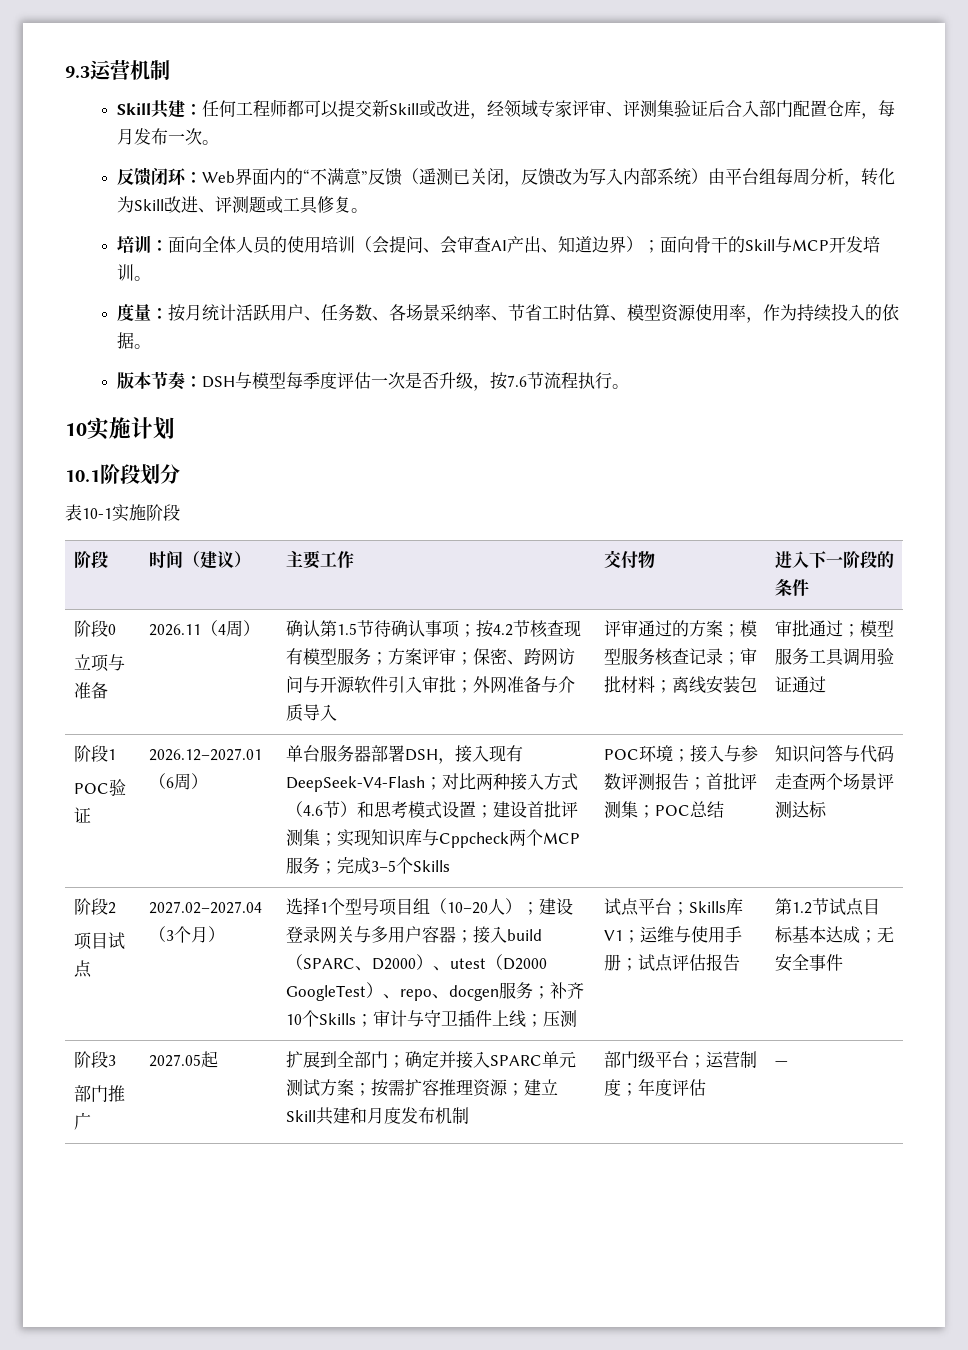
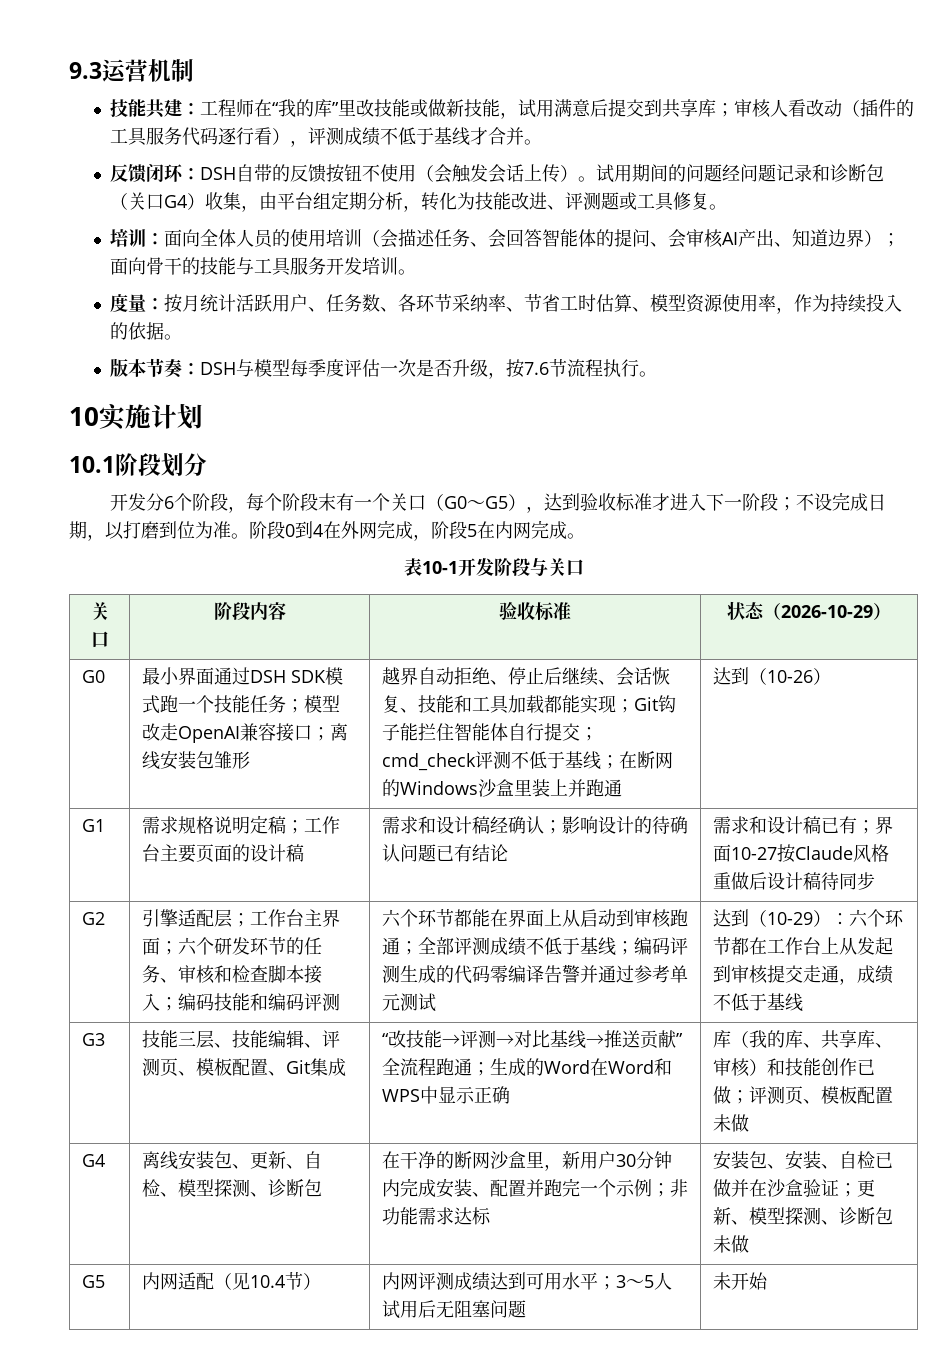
[117,99,896,119] [117,128,220,145] [117,167,709,187] Skill共建：任何工程师都可以提交新Skill或改进，经领域专家评审、评测集验证后合入部门配置仓库，每月发布一次。 // 反馈闭环：Web界面内的“不满意”反馈（遥测已关闭，反馈改为写入内部系统） -> [110,99,915,119] [110,127,543,147] [110,163,885,183] [110,192,260,212] 技能共建：工程师在“我的库”里改技能或做新技能，试用满意后提交到共享库；审核人看改动（插件的工具服务代码逐行看），评测成绩不低于基线才合并。 // 反馈闭环：DSH自带的反馈按钮不使用（会触发会话上传）。试用期间的问题经问题记录和诊断包（关口G4）收集，
[776,168,811,185] 每周 -> [331,191,368,210] 定期
[134,199,165,211] Skill -> [475,192,512,210] 技能
(390, 245) none -> [398,229,615,248] 描述任务、会回答智能体的
[474,236,492,252] 查 -> [704,229,724,248] 核
[745,236,830,253] Skill与MCP -> [200,257,327,276] 技能与工具服务
[406,304,441,321] 场景 -> [416,294,453,312] 环节
[65,504,180,522] [73,551,108,568] [148,551,251,569] [285,550,354,569] [603,550,655,569] [774,551,894,569] [774,579,809,596] [73,620,116,637] [73,654,125,672] [73,682,108,699] [148,620,260,637] [285,620,581,638] [285,648,575,666] [285,676,575,694] [285,704,337,722] [603,620,757,637] [603,648,757,666] [603,676,757,694] [774,620,894,637] [774,648,894,666] [774,676,826,693] [73,745,116,762] [73,779,126,796] [73,807,91,823] [148,748,262,761] [148,773,208,790] [285,745,523,764] [285,773,578,792] [285,801,578,819] [285,829,580,848] [285,857,450,874] [603,745,758,763] [603,773,757,790] [603,801,724,818] [774,745,894,763] [774,773,894,790] [774,801,827,818] [73,898,116,915] [73,932,125,950] [73,960,92,978] [148,901,262,914] [148,926,225,943] [285,897,573,916] [285,926,542,944] [285,954,547,971] [285,982,584,1001] [285,1010,577,1028] [603,898,743,916] [603,926,742,943] [603,954,740,972] [774,898,880,916] [774,926,894,943] [774,954,843,972] [73,1051,116,1068] [73,1085,125,1102] [73,1112,91,1130] [148,1051,218,1068] [285,1051,576,1069] [285,1079,558,1097] [285,1107,469,1125] [603,1051,757,1068] [603,1078,706,1096] [774,1061,788,1066] 表10-1实施阶段 // 阶段 | 时间（建议） | 主要工作 | 交付物 | 进入下一阶段的条件 // 阶段0 // 立项与准备 | 2026.11（4周） | 确认第1.5节待确认事项；按4.2节核查现有模型服务；方案评审；保密、跨网访问与开源软件引入审批；外网准备与介质导入 | 评审通过的方案；模型服务核查记录；审批材料；离线安装包 | 审批通过；模型服务工具调用验证通过 // 阶段1 // POC验证 | 2026.12–2027.01（6周） | 单台服务器部署DSH，接入现有DeepSeek-V4-Flash；对比两种接入方式（4.6节）和思考模式设置；建设首批评测集；实现知识库与Cppcheck两个MCP服务；完成3–5个Skills | POC环境；接入与参数评测报告；首批评测集；POC总结 | 知识问答与代码走查两个场景评测达标 // 阶段2 // 项目试点 | 2027.02–2027.04（3个月） | 选择1个型号项目组（10–20人）；建设登录网关与多用户容器；接入build（SPARC、D2000）、utest（D2000 GoogleTest）、repo、docgen服务；补齐10个Skills；审计与守卫插件上线；压测 | 试点平台；Skills库V1；运维与使用手册；试点评估报告 | 第1.2节试点目标基本达成；无安全事件 // 阶段3 // 部门推广 | 2027.05起 | 扩展到全部门；确定并接入SPARC单元测试方案；按需扩容推理资源；建立Skill共建和月度发布机制 | 部门级平台；运营制度；年度评估 | — -> [110,492,887,513] [69,520,585,541] [403,558,584,577] [90,602,109,621] [90,631,109,648] [213,602,286,620] [499,602,571,621] [727,601,891,620] [81,670,105,683] [141,667,343,685] [141,695,340,714] [141,723,348,743] [141,750,250,770] [381,667,670,686] [381,695,676,714] [381,723,598,741] [381,751,673,771] [381,779,622,797] [712,667,831,685] [81,819,105,832] [141,815,340,834] [141,844,304,863] [381,816,688,834] [381,844,508,862] [712,816,893,834] [712,844,889,863] [712,872,875,890] [81,912,105,925] [141,909,340,928] [141,937,322,955] [141,965,322,984] [141,993,340,1011] [381,909,688,928] [381,937,688,956] [381,964,688,984] [381,993,436,1012] [712,909,904,927] [712,937,893,955] [712,965,893,985] [712,993,803,1012] [81,1033,105,1046] [141,1030,340,1049] [141,1058,346,1077] [381,1030,683,1049] [381,1058,672,1076] [381,1086,510,1104] [712,1030,893,1049] [712,1058,875,1077] [712,1086,893,1105] [712,1114,749,1132] [81,1154,105,1167] [141,1150,322,1170] [141,1179,322,1197] [381,1151,672,1171] [381,1178,688,1198] [381,1207,491,1225] [712,1150,893,1170] [712,1179,875,1197] [712,1207,893,1225] [712,1235,749,1253] [81,1275,105,1288] [141,1272,321,1290] [381,1272,672,1291] [381,1300,526,1319] [712,1272,768,1290] 开发分6个阶段，每个阶段末有一个关口（G0～G5），达到验收标准才进入下一阶段；不设完成日期，以打磨到位为准。阶段0到4在外网完成，阶段5在内网完成。 // 表10-1开发阶段与关口 // 关口 | 阶段内容 | 验收标准 | 状态（2026-10-29） // G0 | 最小界面通过DSH SDK模式跑一个技能任务；模型改走OpenAI兼容接口；离线安装包雏形 | 越界自动拒绝、停止后继续、会话恢复、技能和工具加载都能实现；Git钩子能拦住智能体自行提交；cmd_check评测不低于基线；在断网的Windows沙盒里装上并跑通 | 达到（10-26） // G1 | 需求规格说明定稿；工作台主要页面的设计稿 | 需求和设计稿经确认；影响设计的待确认问题已有结论 | 需求和设计稿已有；界面10-27按Claude风格重做后设计稿待同步 // G2 | 引擎适配层；工作台主界面；六个研发环节的任务、审核和检查脚本接入；编码技能和编码评测 | 六个环节都能在界面上从启动到审核跑通；全部评测成绩不低于基线；编码评测生成的代码零编译告警并通过参考单元测试 | 达到（10-29）：六个环节都在工作台上从发起到审核提交走通，成绩不低于基线 // G3 | 技能三层、技能编辑、评测页、模板配置、Git集成 | “改技能→评测→对比基线→推送贡献”全流程跑通；生成的Word在Word和WPS中显示正确 | 库（我的库、共享库、审核）和技能创作已做；评测页、模板配置未做 // G4 | 离线安装包、更新、自检、模型探测、诊断包 | 在干净的断网沙盒里，新用户30分钟内完成安装、配置并跑完一个示例；非功能需求达标 | 安装包、安装、自检已做并在沙盒验证；更新、模型探测、诊断包未做 // G5 | 内网适配（见10.4节） | 内网评测成绩达到可用水平；3～5人试用后无阻塞问题 | 未开始

